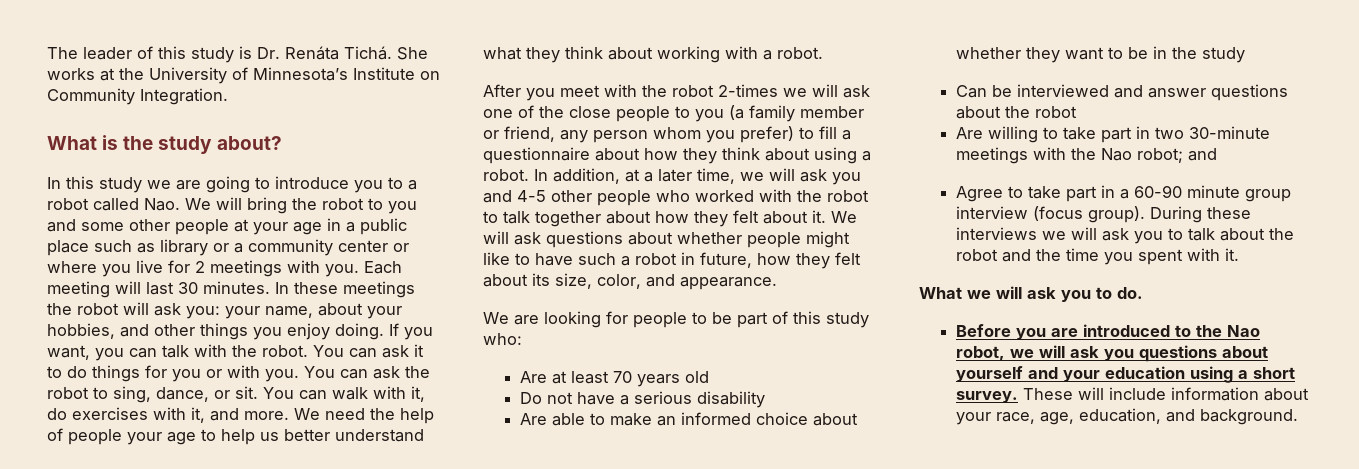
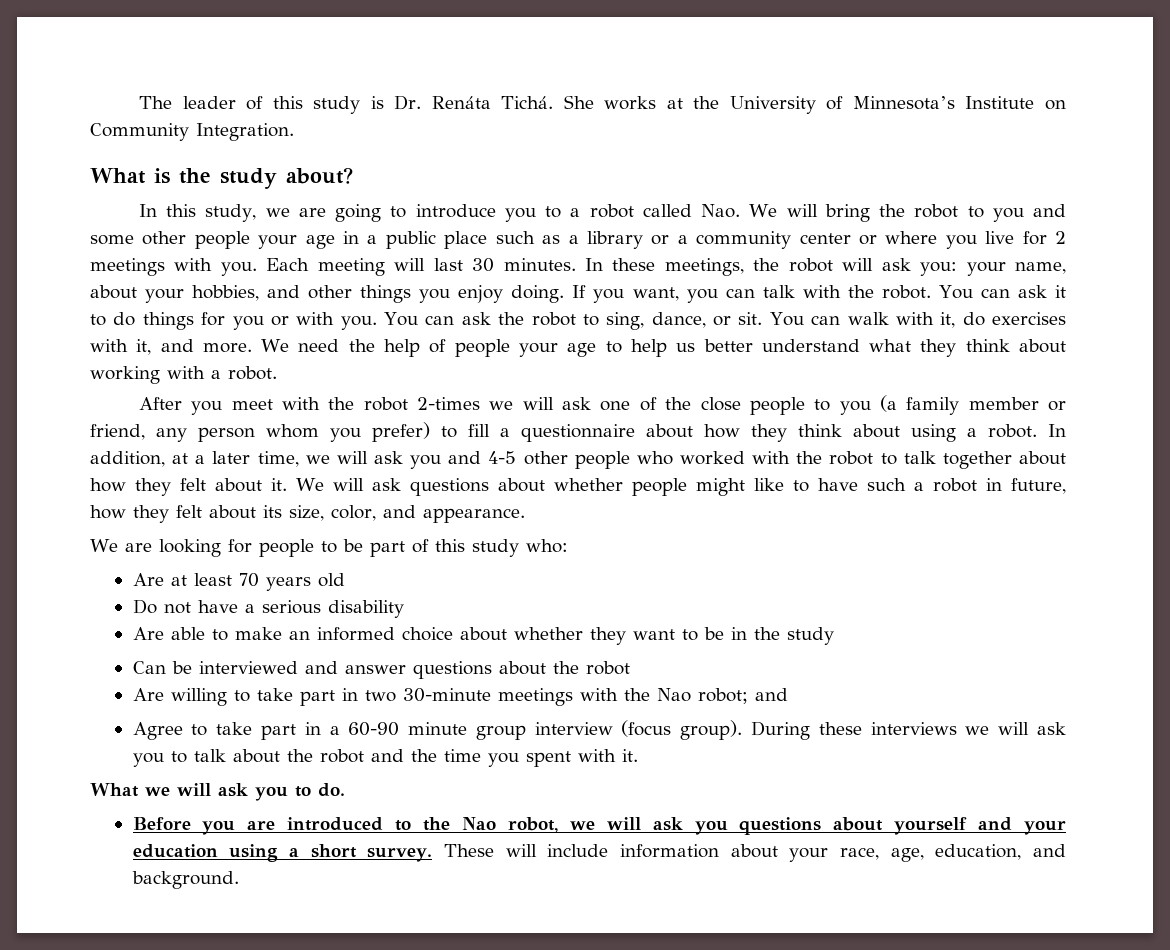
[99,177,142,193] study -> [205,204,257,222] study,
[234,219,249,232] at -> (250, 240) none
(155, 248) none -> [568,235,579,244] a
[343,281,415,298] meetings -> [664,258,744,276] meetings,

